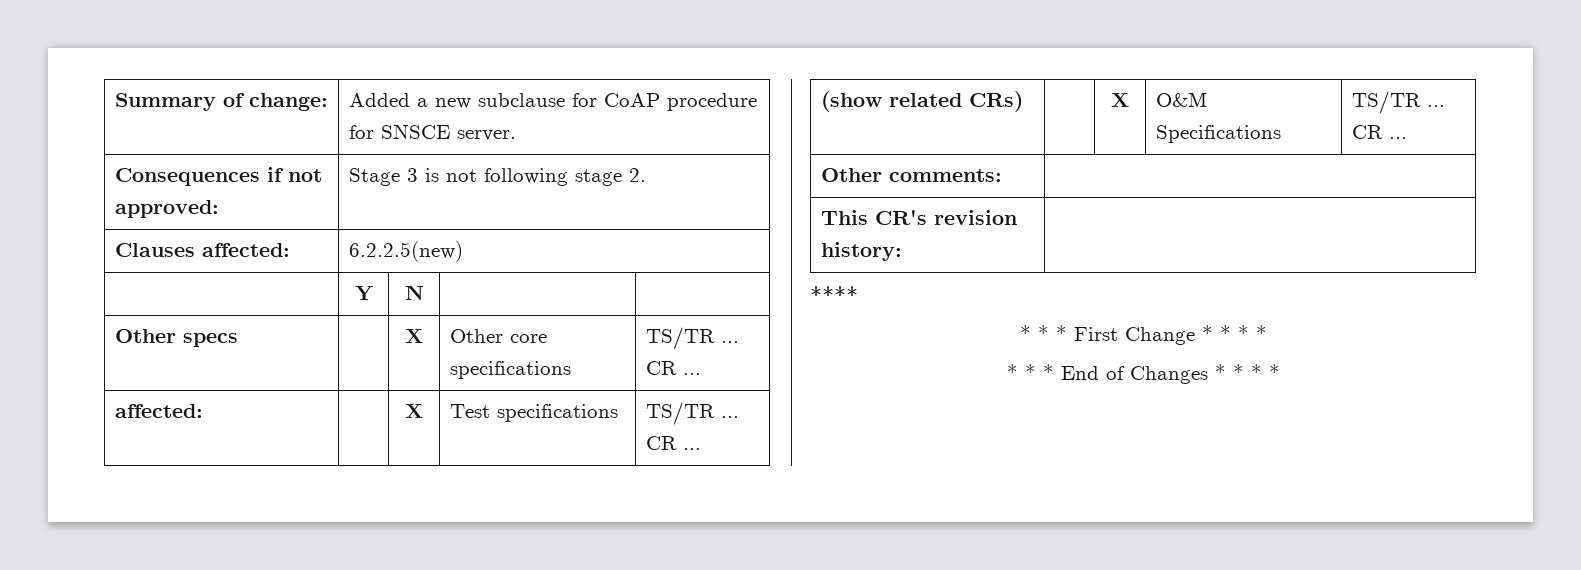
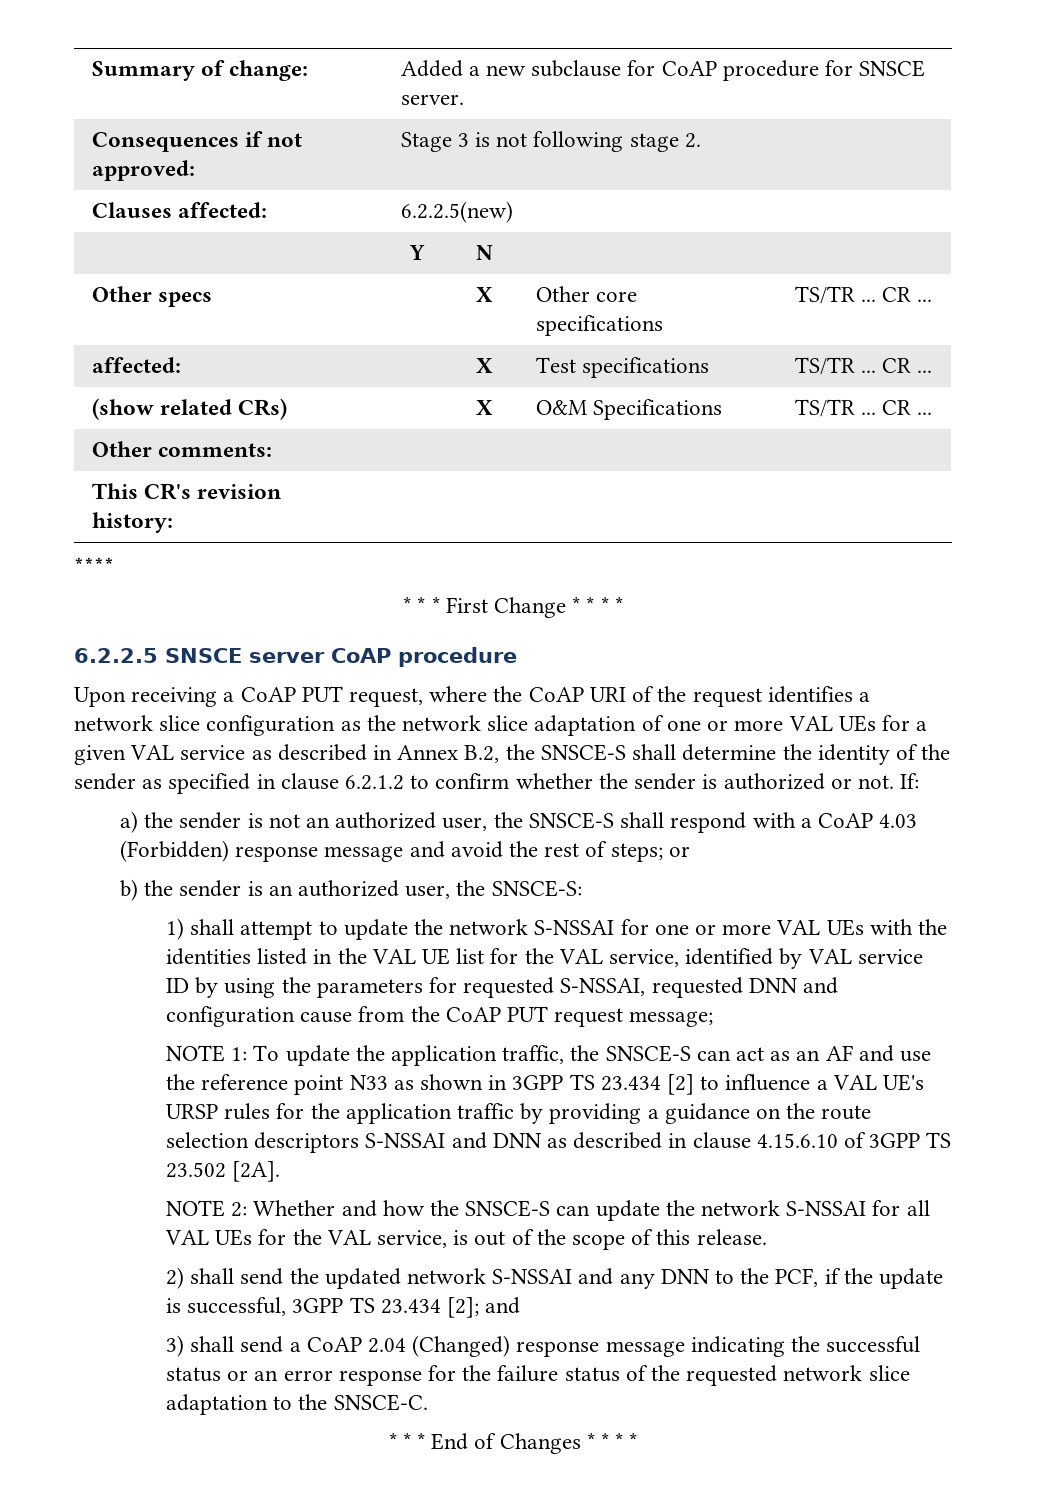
(1267, 333) none -> [74,647,517,667] [74,686,870,707] [74,715,928,736] [74,744,951,765] [74,773,920,794] [119,811,918,833] [119,840,690,862] [119,879,582,901] [165,918,948,940] [165,948,923,969] [165,977,839,998] [165,1006,714,1027] [165,1045,932,1066] [165,1074,925,1095] [165,1103,872,1124] [165,1132,952,1153] [165,1161,281,1182] [165,1200,930,1221] [164,1229,767,1250] [165,1267,944,1289] [165,1297,521,1318] [165,1335,921,1357] [165,1365,910,1386] [165,1394,428,1415] // 6.2.2.5 SNSCE server CoAP procedure // Upon receiving a CoAP PUT request, where the CoAP URI of the request identifies a network slice configuration as the network slice adaptation of one or more VAL UEs for a given VAL service as described in Annex B.2, the SNSCE-S shall determine the identity of the sender as specified in clause 6.2.1.2 to confirm whether the sender is authorized or not. If: // a) the sender is not an authorized user, the SNSCE-S shall respond with a CoAP 4.03 (Forbidden) response message and avoid the rest of steps; or // b) the sender is an authorized user, the SNSCE-S: // 1) shall attempt to update the network S-NSSAI for one or more VAL UEs with the identities listed in the VAL UE list for the VAL service, identified by VAL service ID by using the parameters for requested S-NSSAI, requested DNN and configuration cause from the CoAP PUT request message; // NOTE 1: To update the application traffic, the SNSCE-S can act as an AF and use the reference point N33 as shown in 3GPP TS 23.434 [2] to influence a VAL UE's URSP rules for the application traffic by providing a guidance on the route selection descriptors S-NSSAI and DNN as described in clause 4.15.6.10 of 3GPP TS 23.502 [2A]. // NOTE 2: Whether and how the SNSCE-S can update the network S-NSSAI for all VAL UEs for the VAL service, is out of the scope of this release. // 2) shall send the updated network S-NSSAI and any DNN to the PCF, if the update is successful, 3GPP TS 23.434 [2]; and // 3) shall send a CoAP 2.04 (Changed) response message indicating the successful status or an error response for the failure status of the requested network slice adaptation to the SNSCE-C.

